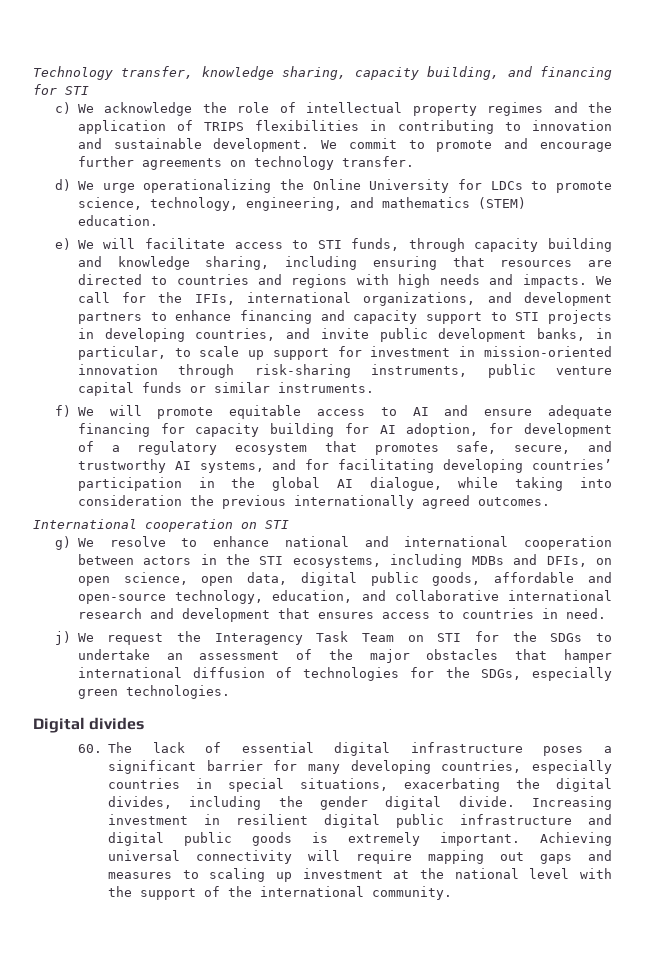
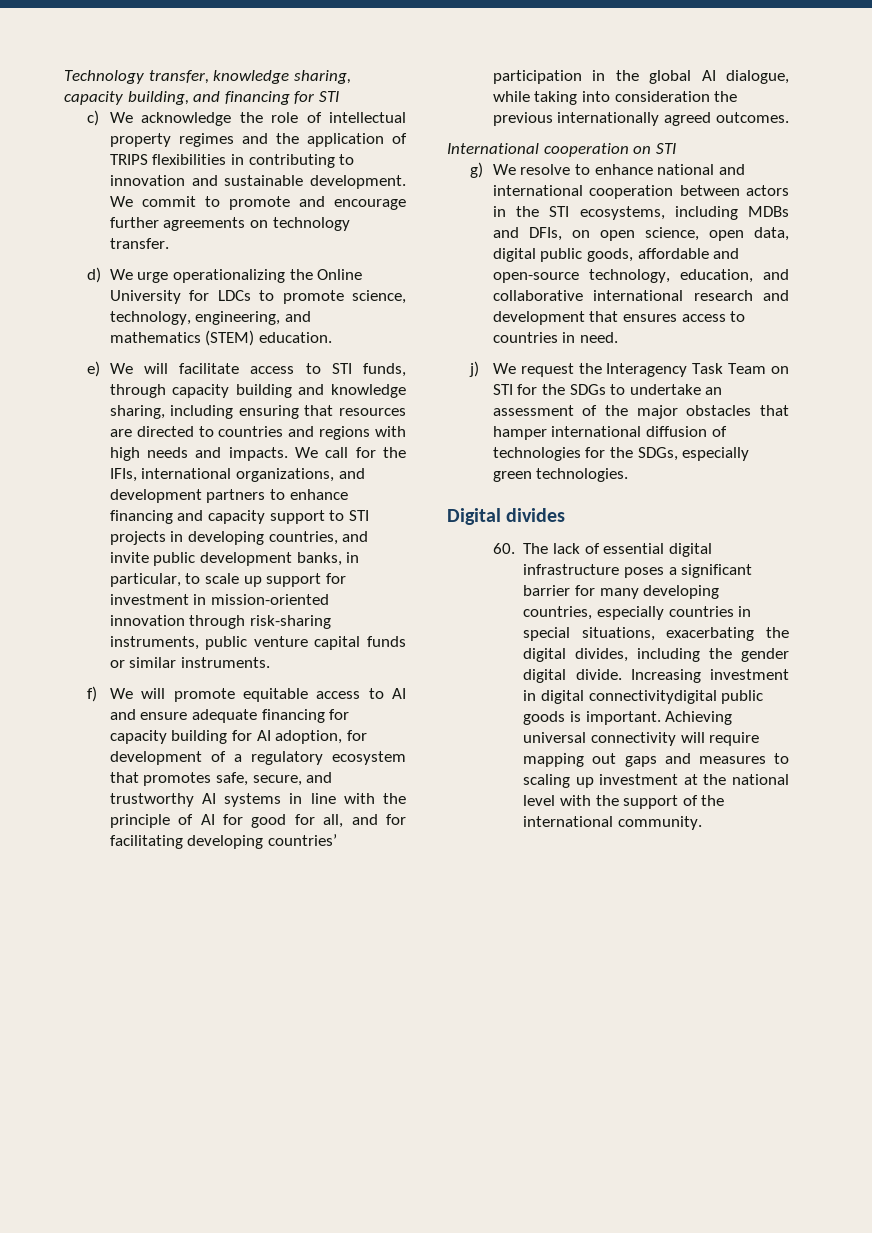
[199,461,264,473] systems, -> [224,793,406,807] [109,814,344,828] systems in line with the principle of AI for good for all,
[236,814,612,828] [108,832,165,846] resilient digital public infrastructure and digital -> [540,690,717,704] digital connectivitydigital
[348,832,421,846] extremely -> (581, 716) none

